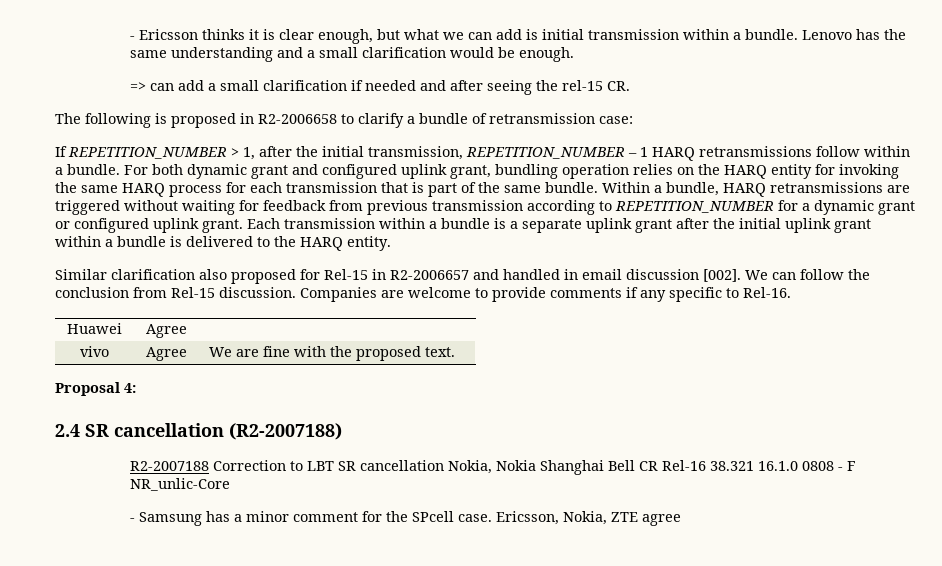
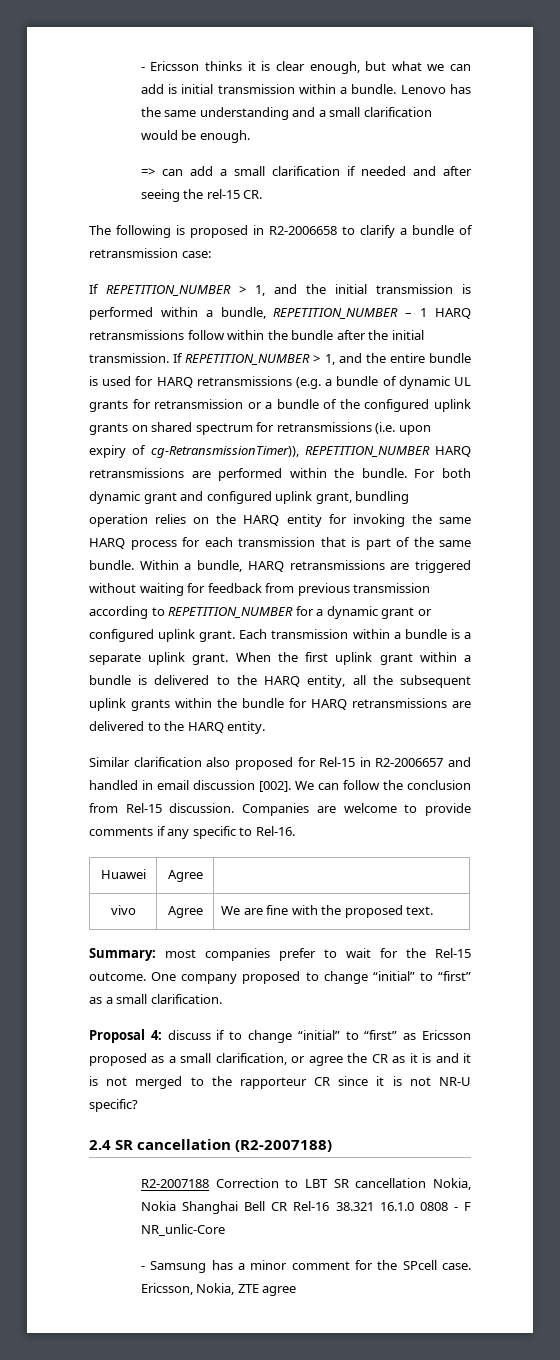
[259,146,463,160] after the initial transmission, -> [274,284,471,294] [89,307,266,320] and the initial transmission is performed within a bundle,
[55,167,63,175] a -> [267,330,424,340] [89,353,471,365] [89,376,471,389] [89,399,471,412] [89,422,431,435] [89,445,471,458] [89,468,355,481] the bundle after the initial transmission. If REPETITION_NUMBER > 1, and the entire bundle is used for HARQ retransmissions (e.g. a bundle of dynamic UL grants for retransmission or a bundle of the configured uplink grants on shared spectrum for retransmissions (i.e. upon expiry of cg-RetransmissionTimer)), REPETITION_NUMBER HARQ retransmissions are performed within the
[635,218,781,233] grant after the initial -> [192,652,329,665] grant. When the first
(343, 244) none -> [307,675,472,688] [89,698,471,711] [89,721,224,733] entity, all the subsequent uplink grants within the bundle for HARQ retransmissions are delivered to the HARQ
[55,382,136,396] Proposal 4: -> [89,948,471,961] [89,971,471,984] [89,994,222,1004] [89,1029,472,1043] [89,1053,471,1066] [89,1076,472,1089] [89,1099,138,1112] Summary: most companies prefer to wait for the Rel-15 outcome. One company proposed to change “initial” to “first” as a small clarification. // Proposal 4: discuss if to change “initial” to “first” as Ericsson proposed as a small clarification, or agree the CR as it is and it is not merged to the rapporteur CR since it is not NR-U specific?

